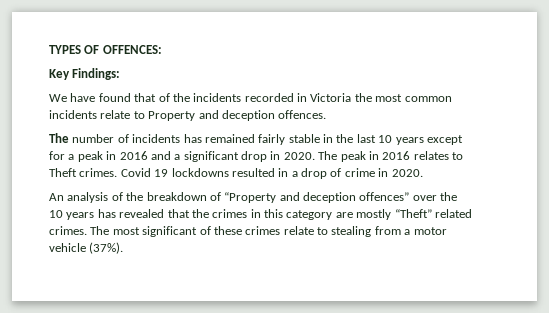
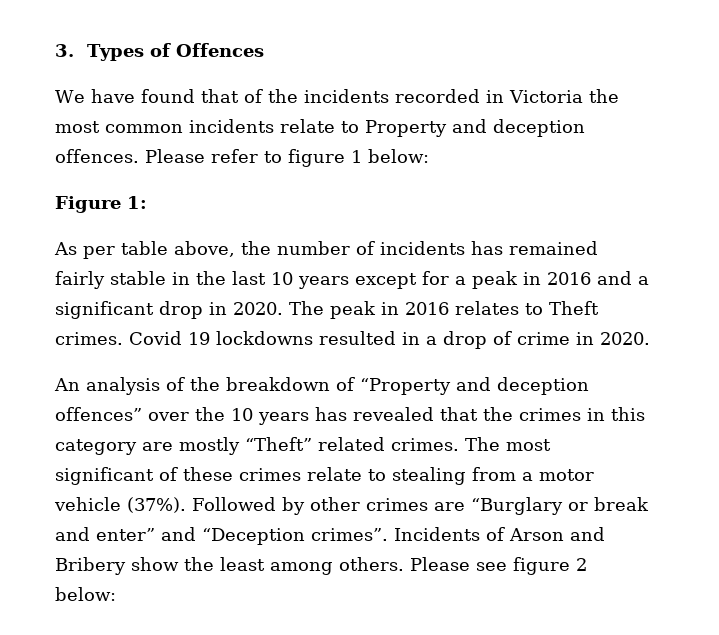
[49,45,162,54] [49,68,121,80] TYPES OF OFFENCES: // Key Findings: -> [55,43,264,61] 3. Types of Offences
[49,133,69,143] // The -> [145,149,429,167] [55,196,147,213] [54,241,271,259] Please refer to figure 1 below: // Figure 1: // As per table above, the
(124, 248) none -> [192,497,649,515] [55,527,605,545] [55,557,587,575] [55,587,116,601] Followed by other crimes are “Burglary or break and enter” and “Deception crimes”. Incidents of Arson and Bribery show the least among others. Please see figure 2 below:

